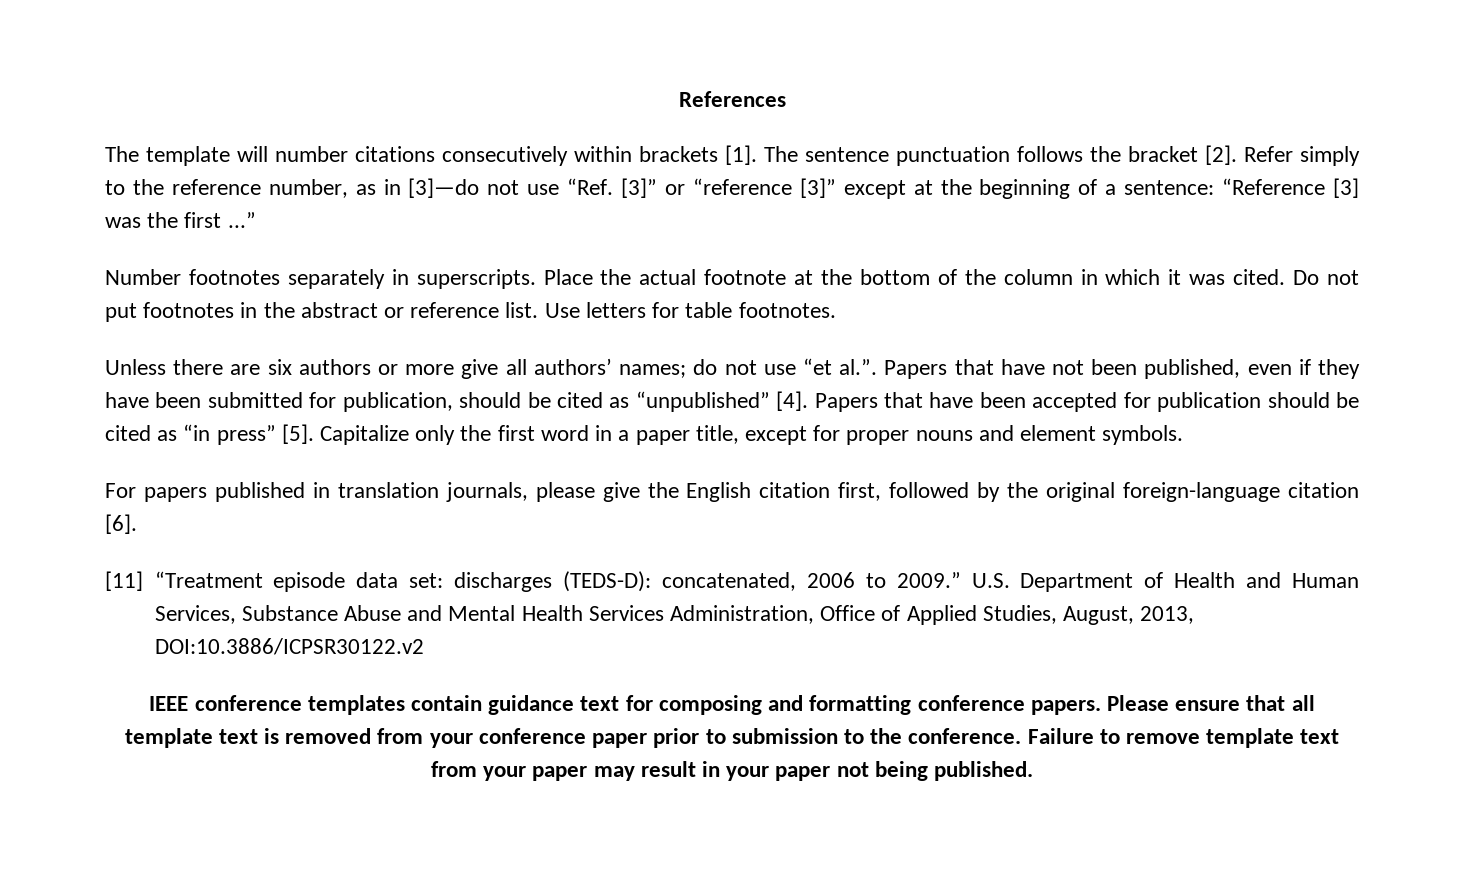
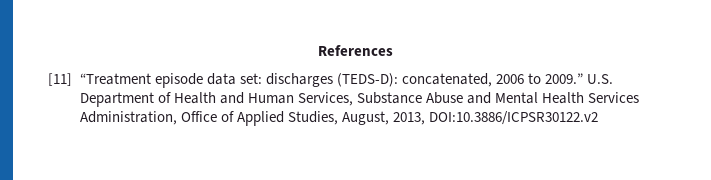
[105,145,1360,166] [105,178,1359,199] [105,212,256,228] [105,269,1360,289] [105,302,836,322] [105,358,1360,379] [105,391,1360,412] [105,424,1184,445] [105,482,1359,502] [105,514,137,534] // The template will number citations consecutively within brackets [1]. The sentence punctuation follows the bracket [2]. Refer simply to the reference number, as in [3]—do not use “Ref. [3]” or “reference [3]” except at the beginning of a sentence: “Reference [3] was the first ...” // Number footnotes separately in superscripts. Place the actual footnote at the bottom of the column in which it was cited. Do not put footnotes in the abstract or reference list. Use letters for table footnotes. // Unless there are six authors or more give all authors’ names; do not use “et al.”. Papers that have not been published, even if they have been submitted for publication, should be cited as “unpublished” [4]. Papers that have been accepted for publication should be cited as “in press” [5]. Capitalize only the first word in a paper title, except for proper nouns and element symbols. // For papers published in translation journals, please give the English citation first, followed by the original foreign-language citation [6]. -> (393, 50) none
[149,695,1315,715] [124,728,1340,748] [430,761,1034,781] // IEEE conference templates contain guidance text for composing and formatting conference papers. Please ensure that all template text is removed from your conference paper prior to submission to the conference. Failure to remove template text from your paper may result in your paper not being published. -> (598, 118) none

